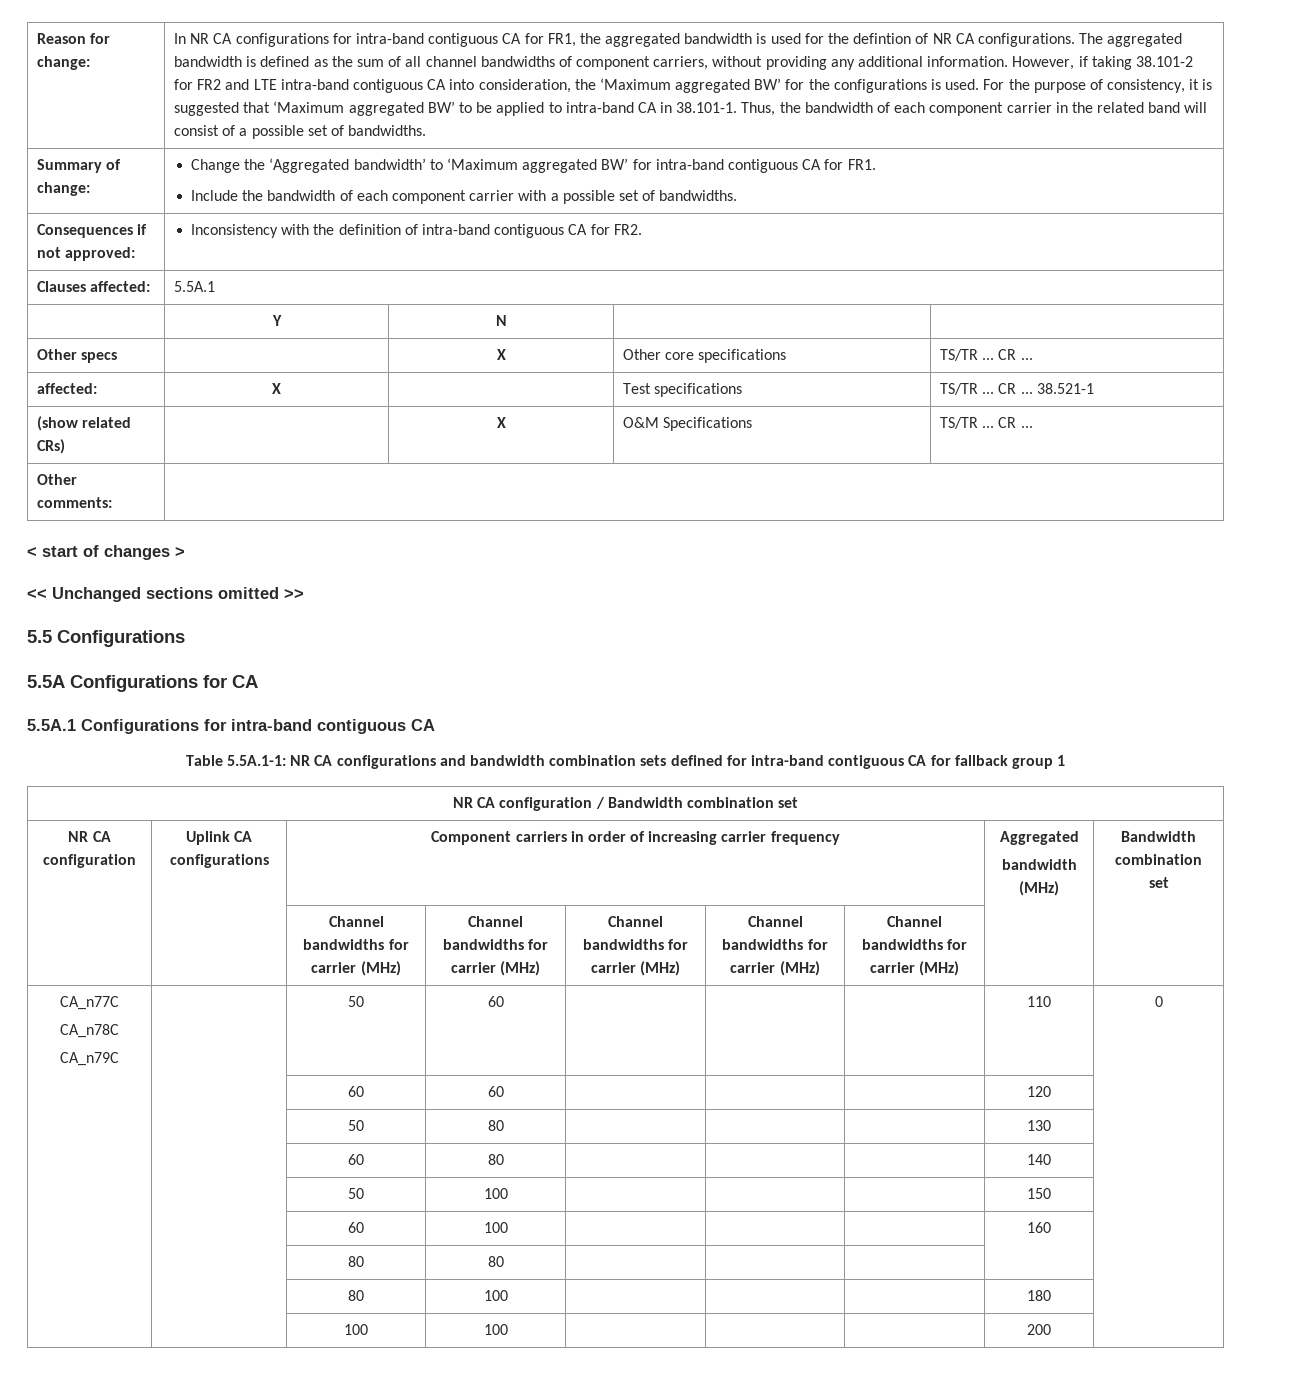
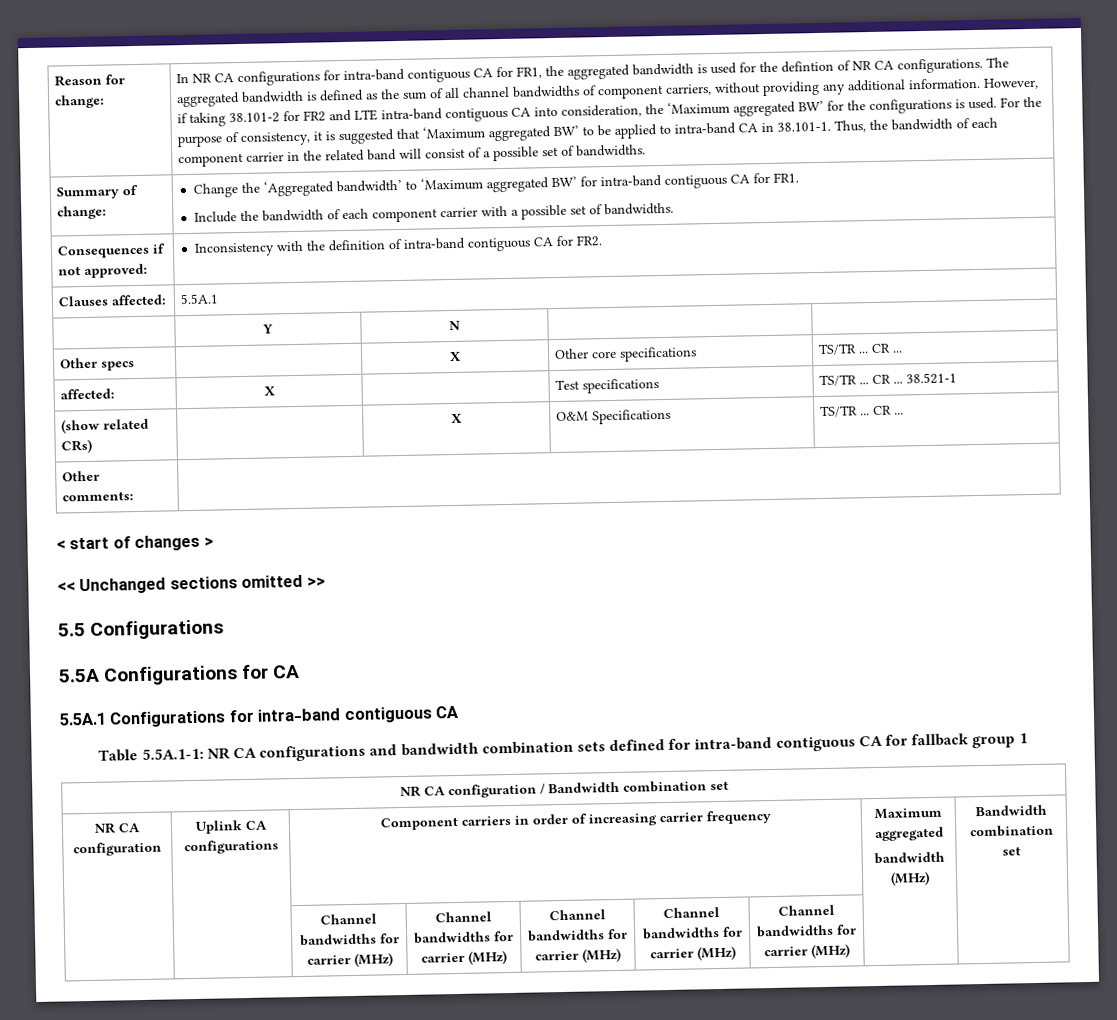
[999,831,1079,845] Aggregated -> [874,807,942,820] [874,826,944,842] Maximum aggregated
[60,996,119,1010] [60,1024,119,1038] [60,1052,119,1066] [348,996,364,1007] [487,996,504,1007] [1027,996,1051,1007] [1154,996,1163,1007] [348,1086,364,1097] [487,1086,504,1097] [1027,1086,1051,1097] [348,1120,364,1131] [487,1120,504,1131] [1027,1120,1051,1131] [348,1154,364,1165] [487,1154,504,1165] [1027,1154,1051,1165] [348,1188,364,1199] [483,1188,508,1199] [1027,1188,1051,1199] [348,1222,364,1233] [483,1222,508,1233] [1027,1222,1051,1233] [348,1256,364,1267] [487,1256,504,1267] [348,1290,364,1301] [483,1290,508,1301] [1027,1290,1051,1301] [344,1324,368,1335] [483,1324,508,1335] [1027,1324,1051,1335] // CA_n77C // CA_n78C // CA_n79C | | 50 | 60 | | | | 110 | 0 // | | 60 | 60 | | | | 120 | // | | 50 | 80 | | | | 130 | // | | 60 | 80 | | | | 140 | // | | 50 | 100 | | | | 150 | // | | 60 | 100 | | | | 160 | // | | 80 | 80 | | | | | // | | 80 | 100 | | | | 180 | // | | 100 | 100 | | | | 200 | -> (850, 951) none

